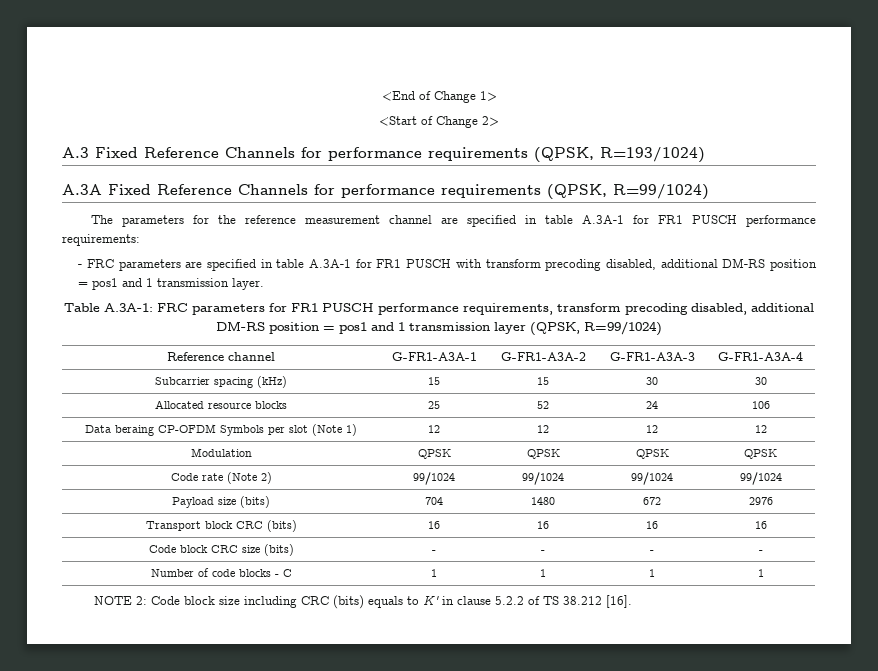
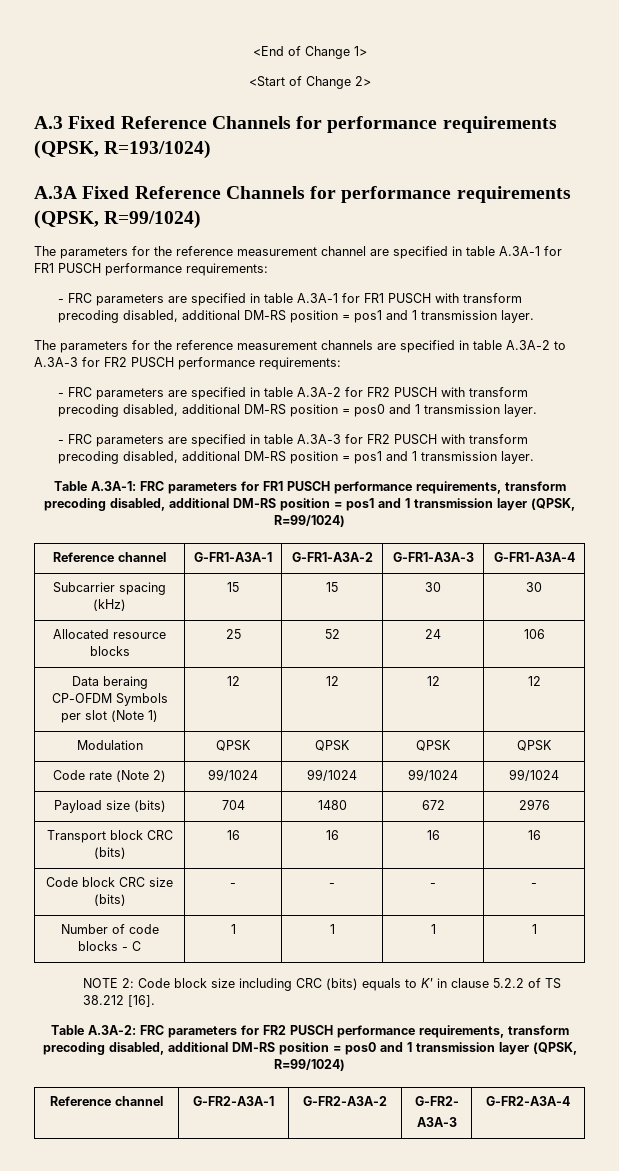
(265, 284) none -> [34,340,566,353] [34,357,341,370] [58,387,529,400] [58,404,538,417] [58,434,529,447] [58,451,535,464] // The parameters for the reference measurement channels are specified in table A.3A-2 to A.3A-3 for FR2 PUSCH performance requirements: // - FRC parameters are specified in table A.3A-2 for FR2 PUSCH with transform precoding disabled, additional DM-RS position = pos0 and 1 transmission layer. // - FRC parameters are specified in table A.3A-3 for FR2 PUSCH with transform precoding disabled, additional DM-RS position = pos1 and 1 transmission layer.
(633, 601) none -> [50,1025,569,1038] [42,1042,577,1055] [274,1059,345,1071] [50,1096,163,1106] [193,1096,274,1106] [302,1096,387,1106] [414,1096,459,1106] [416,1117,457,1127] [485,1096,570,1106] // Table A.3A-2: FRC parameters for FR2 PUSCH performance requirements, transform precoding disabled, additional DM-RS position = pos0 and 1 transmission layer (QPSK, R=99/1024) // Reference channel | G-FR2-A3A-1 | G-FR2-A3A-2 | G-FR2- // A3A-3 | G-FR2-A3A-4

